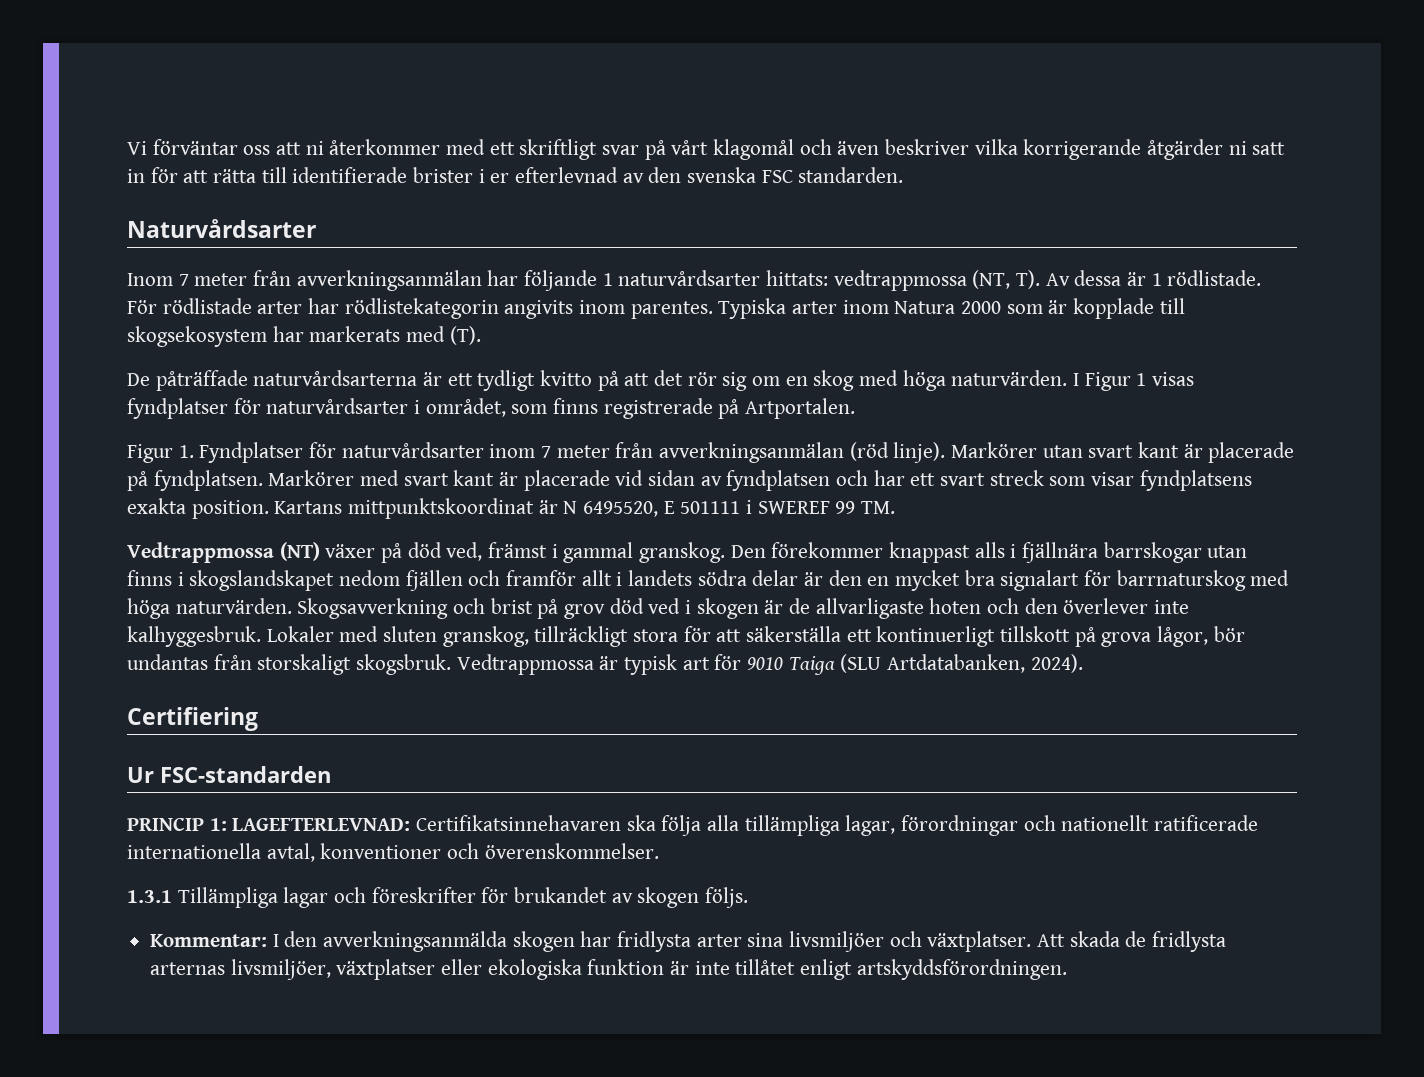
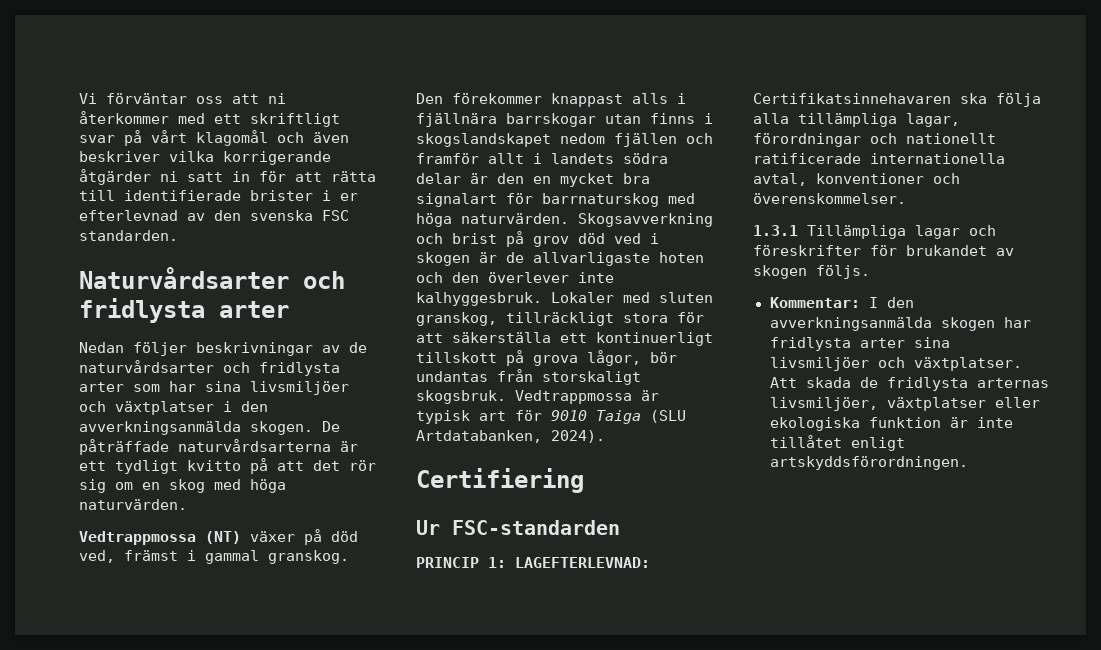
[127,270,1262,291] [127,298,1185,319] [127,326,481,347] // Inom 7 meter från avverkningsanmälan har följande 1 naturvårdsarter hittats: vedtrappmossa (NT, T). Av dessa är 1 rödlistade. För rödlistade arter har rödlistekategorin angivits inom parentes. Typiska arter inom Natura 2000 som är kopplade till skogsekosystem har markerats med (T). // -> [303,271,345,289] [79,298,289,323] [79,342,367,356] [79,360,340,376] [79,381,349,395] [79,401,268,415] [79,421,313,435] och fridlysta arter // Nedan följer beskrivningar av de naturvårdsarter och fridlysta arter som har sina livsmiljöer och växtplatser i den avverkningsanmälda skogen.
[1073,372,1195,391] [127,398,856,419] [127,442,1295,463] [127,470,1252,491] [127,498,896,519] I Figur 1 visas fyndplatser för naturvårdsarter i området, som finns registrerade på Artportalen. // Figur 1. Fyndplatser för naturvårdsarter inom 7 meter från avverkningsanmälan (röd linje). Markörer utan svart kant är placerade på fyndplatsen. Markörer med svart kant är placerade vid sidan av fyndplatsen och har ett svart streck som visar fyndplatsens exakta position. Kartans mittpunktskoordinat är N 6495520, E 501111 i SWEREF 99 TM. -> (187, 504) none

